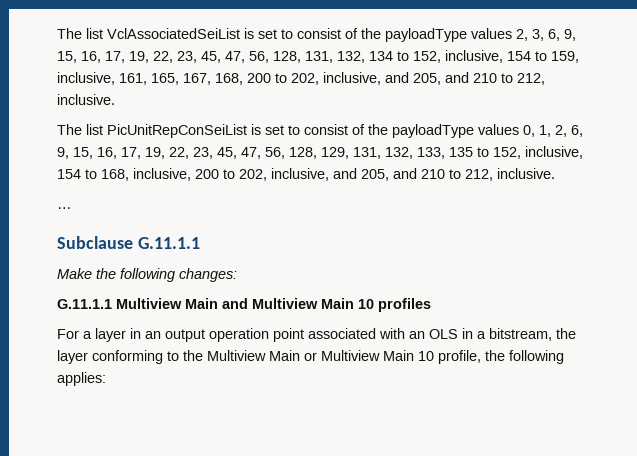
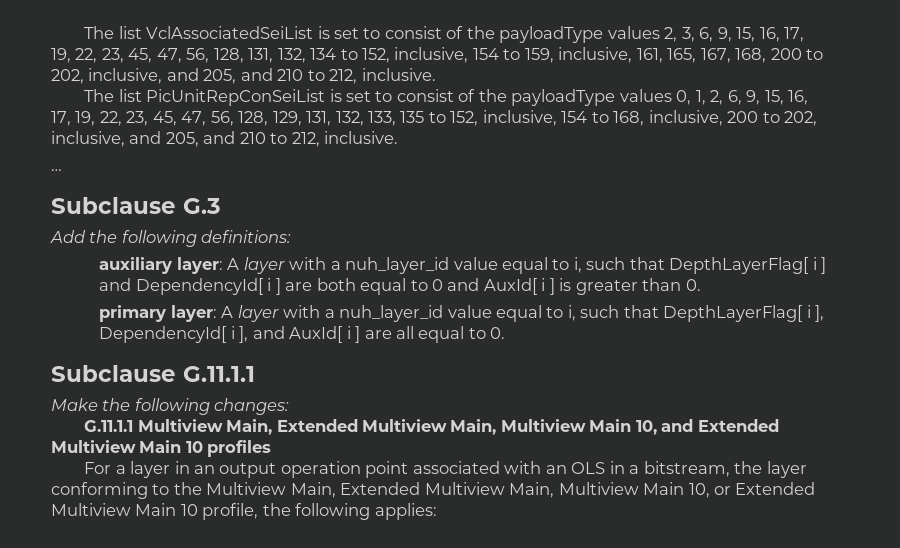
(72, 208) none -> [51,197,221,214] [50,230,292,247] [99,257,827,274] [99,278,701,295] [99,305,825,322] [99,326,506,343] // Subclause G.3 // Add the following definitions: // auxiliary layer: A layer with a nuh_layer_id value equal to i, such that DepthLayerFlag[ i ] and DependencyId[ i ] are both equal to 0 and AuxId[ i ] is greater than 0. // primary layer: A layer with a nuh_layer_id value equal to i, such that DepthLayerFlag[ i ], DependencyId[ i ], and AuxId[ i ] are all equal to 0.
[185,298,248,309] Main and -> [226,419,779,435] Main, Extended Multiview Main, Multiview Main 10, and Extended
[269,350,317,361] Main or -> [290,482,816,498] Main, Extended Multiview Main, Multiview Main 10, or Extended

